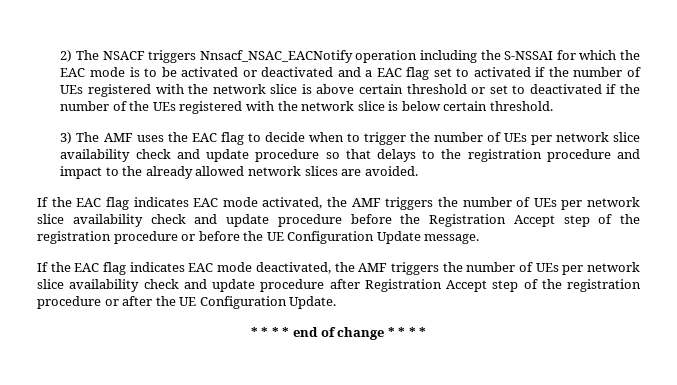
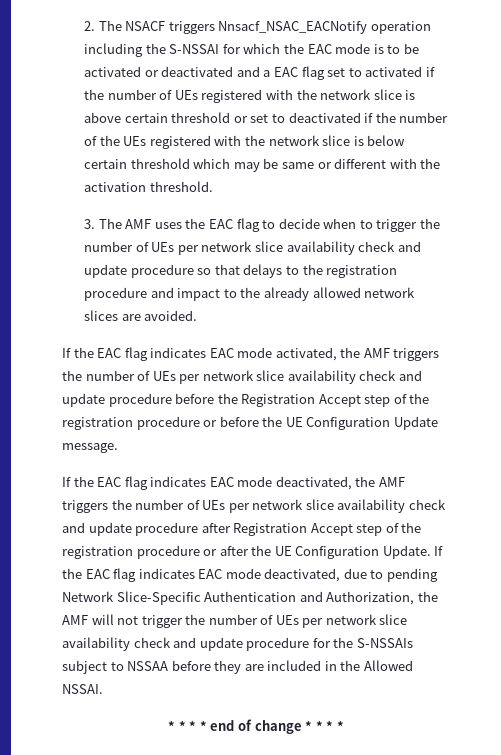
[60,50,73,62] 2) -> [84,21,96,31] 2.
(488, 106) none -> [130,158,441,172] [84,182,147,192] threshold which may be same or different with the activation
[60,132,73,144] 3) -> [84,219,96,229] 3.
(337, 302) none -> [434,546,444,556] [62,568,438,582] [62,591,438,605] [62,614,408,628] [62,637,413,651] [62,660,413,674] [62,684,103,694] If the EAC flag indicates EAC mode deactivated, due to pending Network Slice-Specific Authentication and Authorization, the AMF will not trigger the number of UEs per network slice availability check and update procedure for the S-NSSAIs subject to NSSAA before they are included in the Allowed NSSAI.

